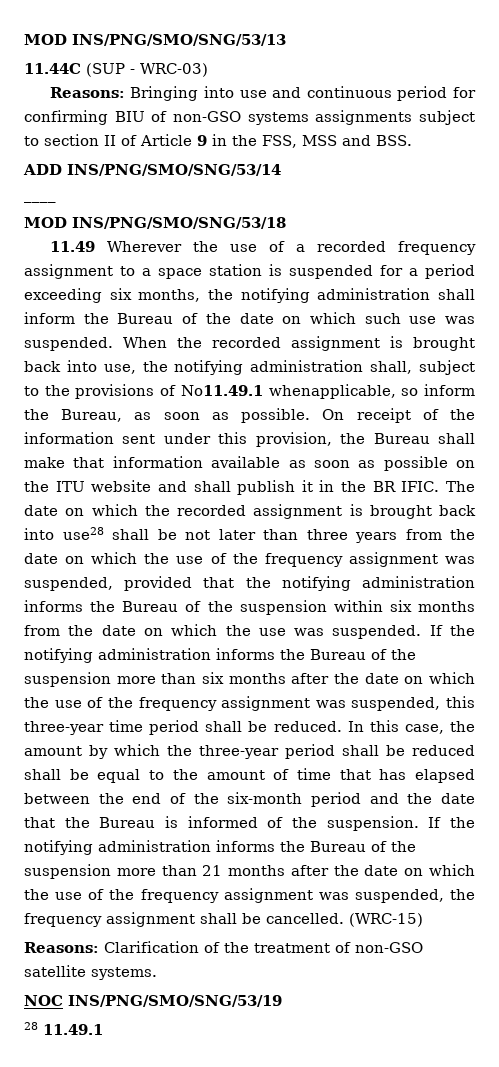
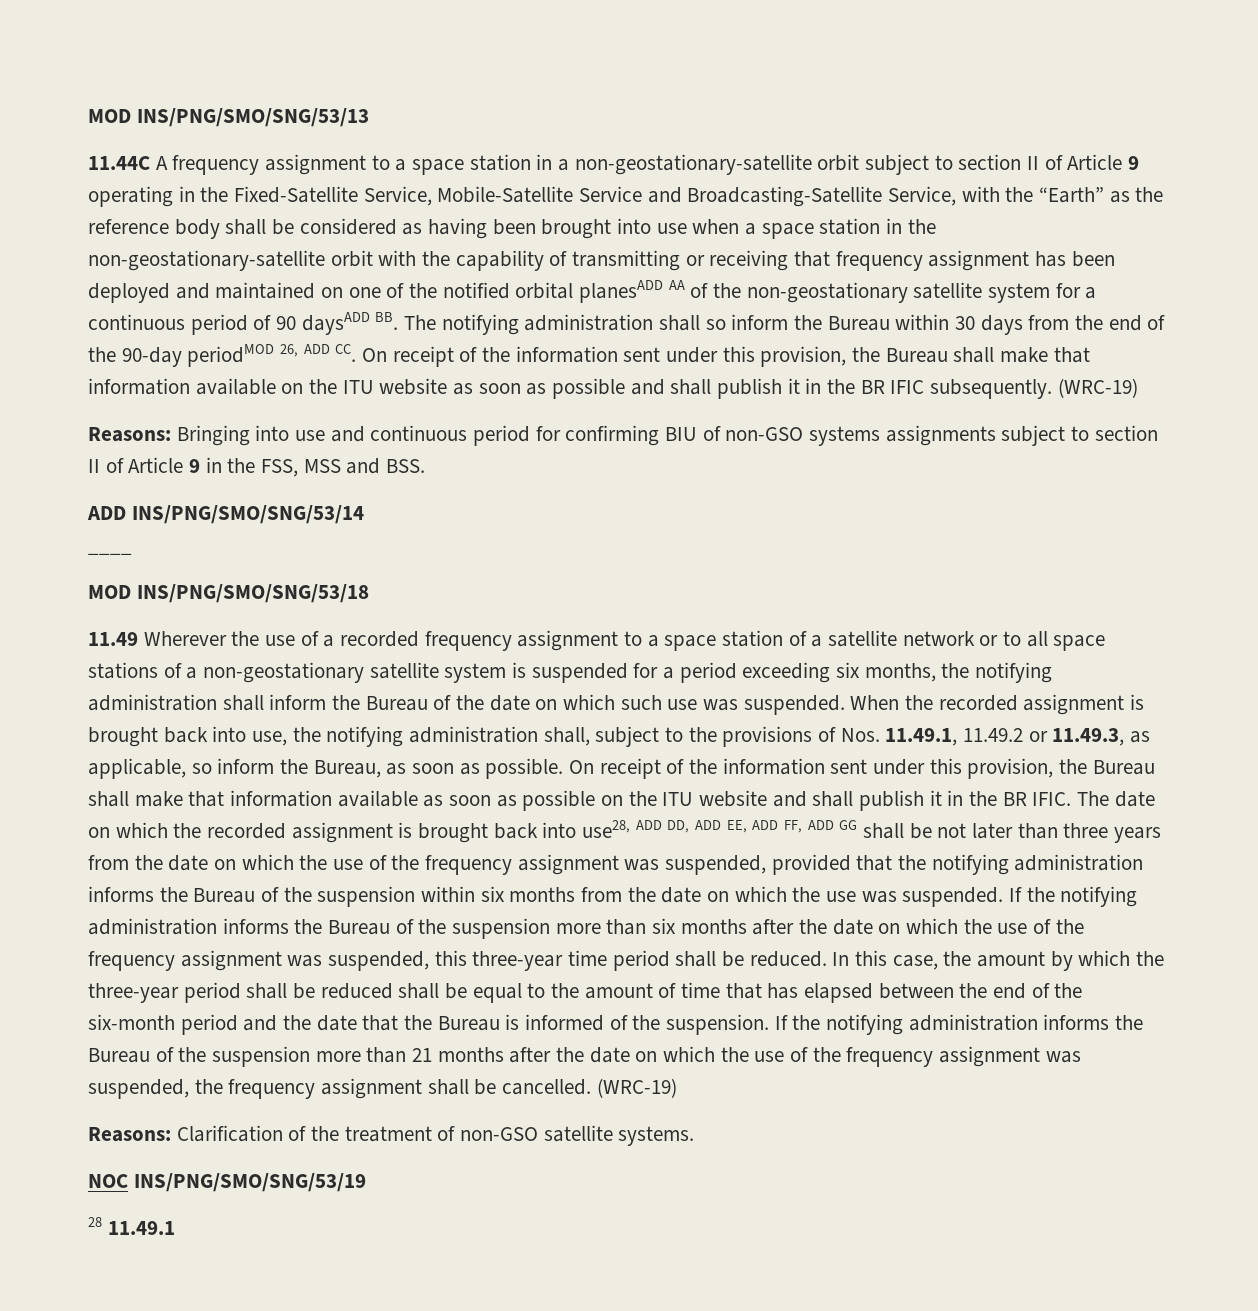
[86,63,208,77] (SUP - WRC-03) -> [155,154,1140,175] [88,186,1164,207] [88,218,936,239] [88,250,1115,271] [88,280,1097,303] [88,312,1166,335] [88,344,1090,367] [88,378,1138,399] A frequency assignment to a space station in a non-geostationary-satellite orbit subject to section II of Article 9 operating in the Fixed-Satellite Service, Mobile-Satellite Service and Broadcasting-Satellite Service, with the “Earth” as the reference body shall be considered as having been brought into use when a space station in the non-geostationary-satellite orbit with the capability of transmitting or receiving that frequency assignment has been deployed and maintained on one of the notified orbital planesADD AA of the non-geostationary satellite system for a continuous period of 90 daysADD BB. The notifying administration shall so inform the Bureau within 30 days from the end of the 90-day periodMOD 26, ADD CC. On receipt of the information sent under this provision, the Bureau shall make that information available on the ITU website as soon as possible and shall publish it in the BR IFIC subsequently. (WRC-19)
(262, 270) none -> [788,630,1106,651] [88,662,507,683] of a satellite network or to all space stations of a non-geostationary satellite system
[180,384,396,399] No11.49.1 whenapplicable, -> [840,728,1151,746] [88,758,186,779] Nos. 11.49.1, 11.49.2 or 11.49.3, as applicable,
[62,527,104,540] use28 -> [582,820,858,838] use28, ADD DD, ADD EE, ADD FF, ADD GG
[349,913,423,927] (WRC-15) -> [596,1078,677,1098] (WRC-19)

